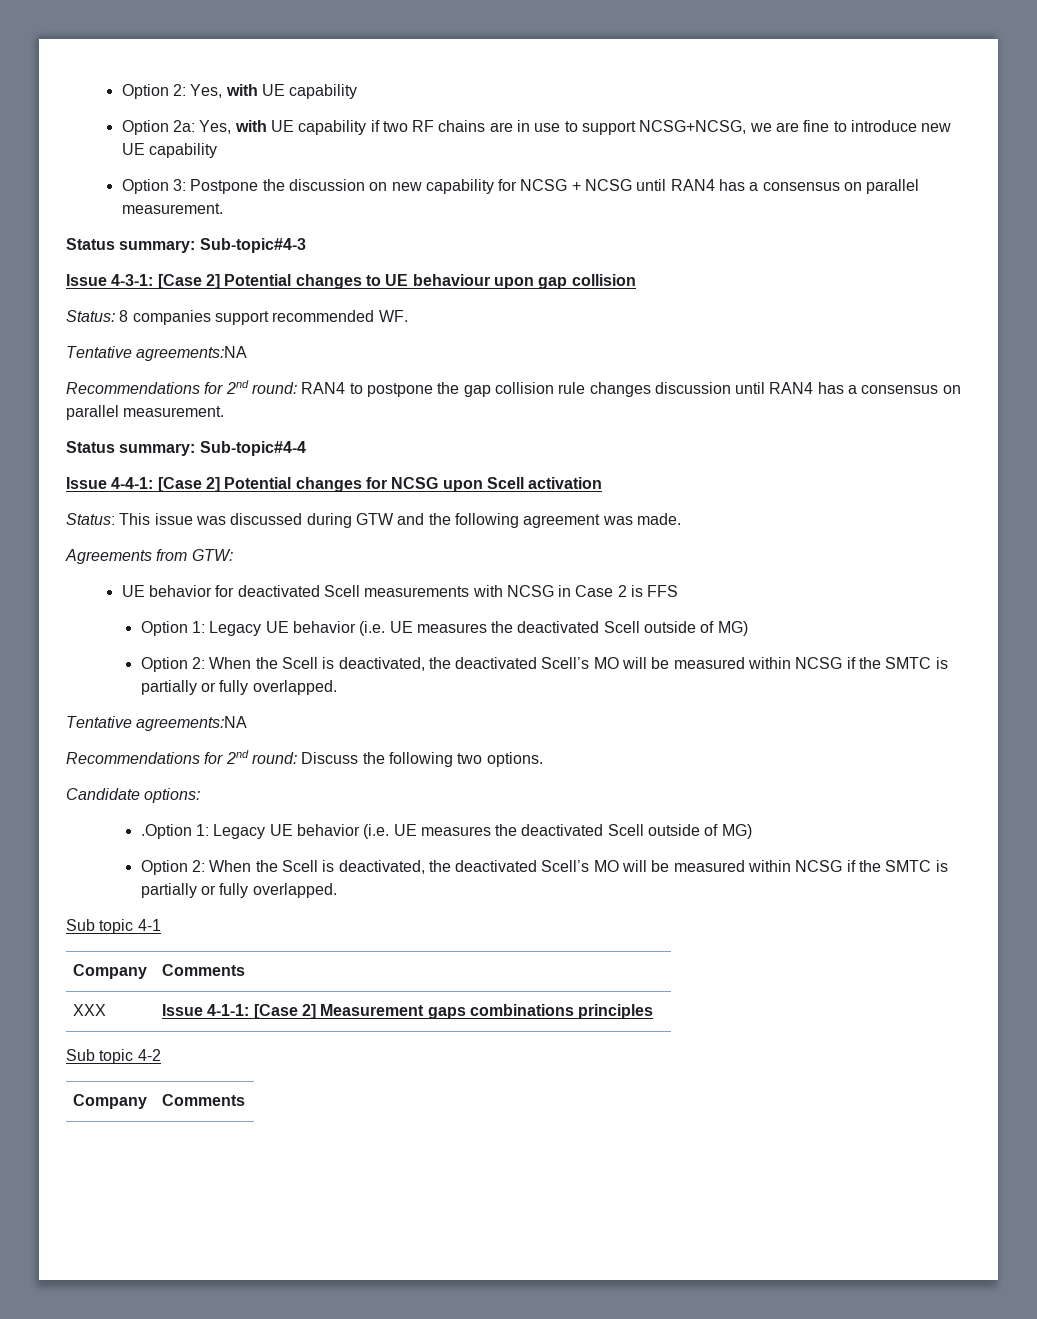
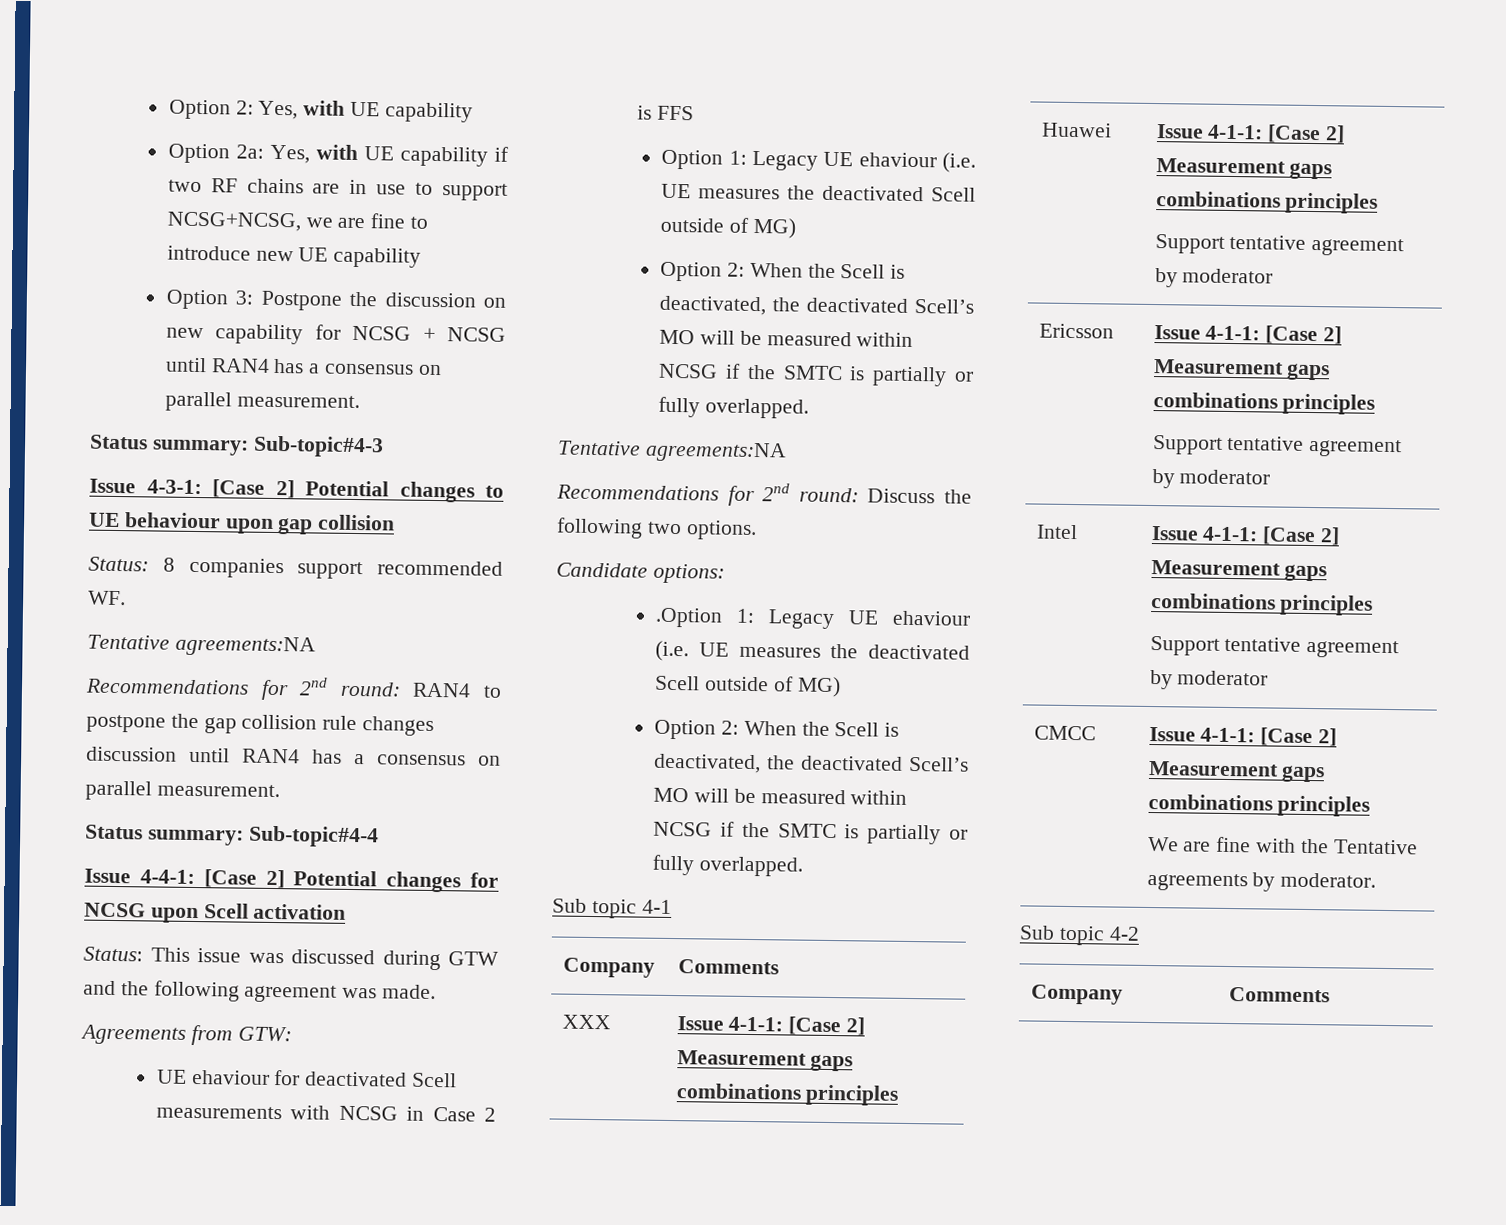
[148,585,212,597] behavior -> [191,1069,270,1085] ehaviour
[292,621,356,633] behavior -> [858,152,937,168] ehaviour
[296,824,360,836] behavior -> [892,610,971,626] ehaviour
(654, 1011) none -> [1041,122,1112,138] [1155,124,1345,144] [1155,158,1333,180] [1155,191,1379,214] [1154,234,1405,257] [1154,268,1274,288] [1038,323,1114,339] [1153,325,1342,345] [1153,359,1331,381] [1152,392,1376,415] [1152,435,1403,458] [1151,469,1271,489] [1035,524,1078,540] [1150,525,1340,546] [1150,559,1328,582] [1150,592,1374,616] [1149,635,1400,659] [1149,669,1269,690] [1033,725,1096,741] [1148,726,1337,747] [1147,760,1326,783] [1147,793,1371,817] [1147,836,1418,855] [1146,872,1377,892] // Huawei | Issue 4-1-1: [Case 2] Measurement gaps combinations principles // Support tentative agreement by moderator // Ericsson | Issue 4-1-1: [Case 2] Measurement gaps combinations principles // Support tentative agreement by moderator // Intel | Issue 4-1-1: [Case 2] Measurement gaps combinations principles // Support tentative agreement by moderator // CMCC | Issue 4-1-1: [Case 2] Measurement gaps combinations principles // We are fine with the Tentative agreements by moderator.

